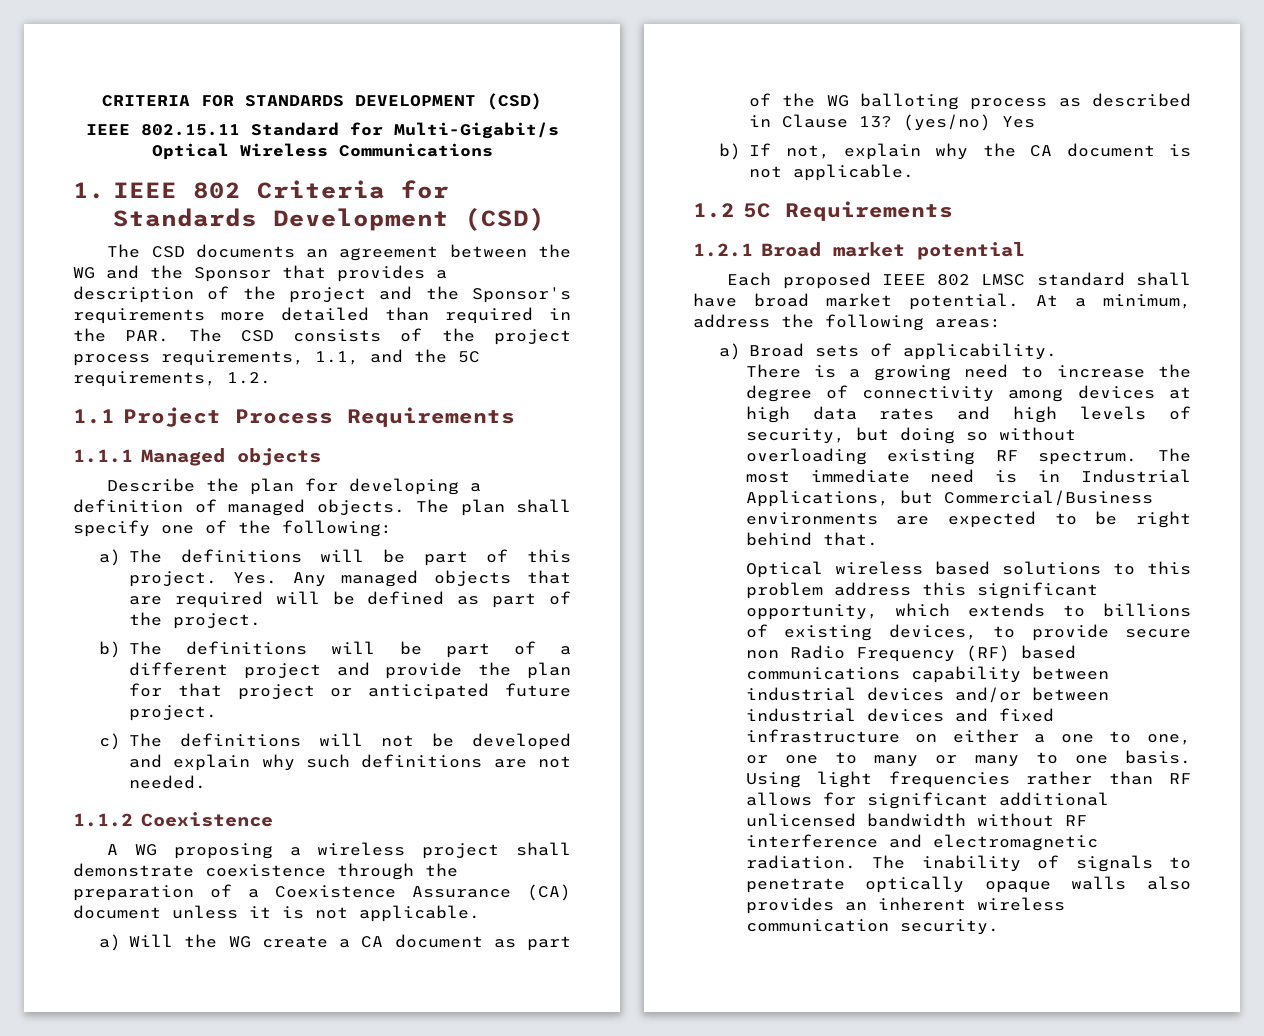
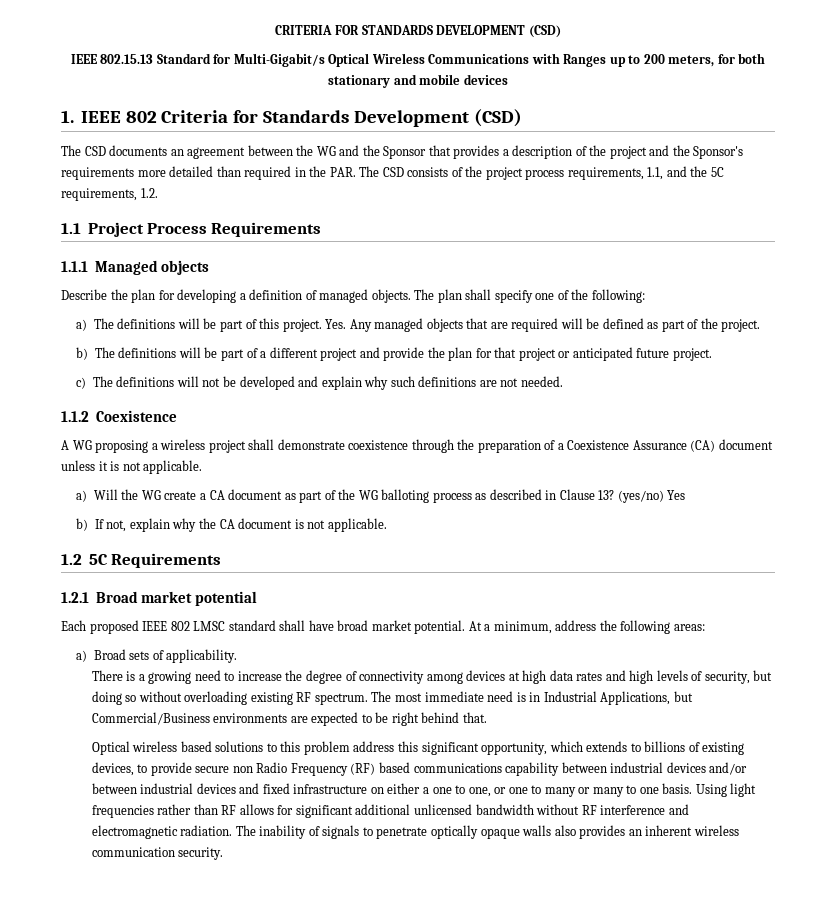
[140,124,240,136] 802.15.11 -> [100,54,154,64] 802.15.13
(493, 150) none -> [531,53,766,67] [328,74,508,88] with Ranges up to 200 meters, for both stationary and mobile devices

